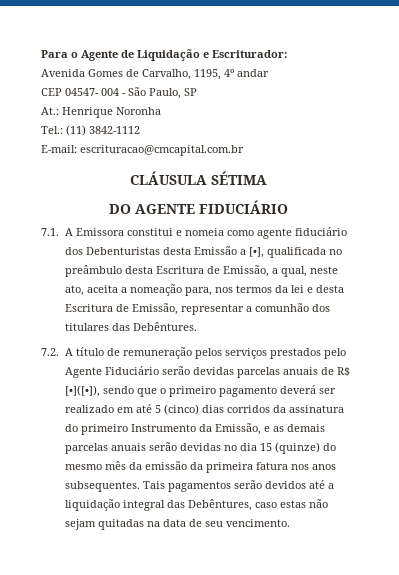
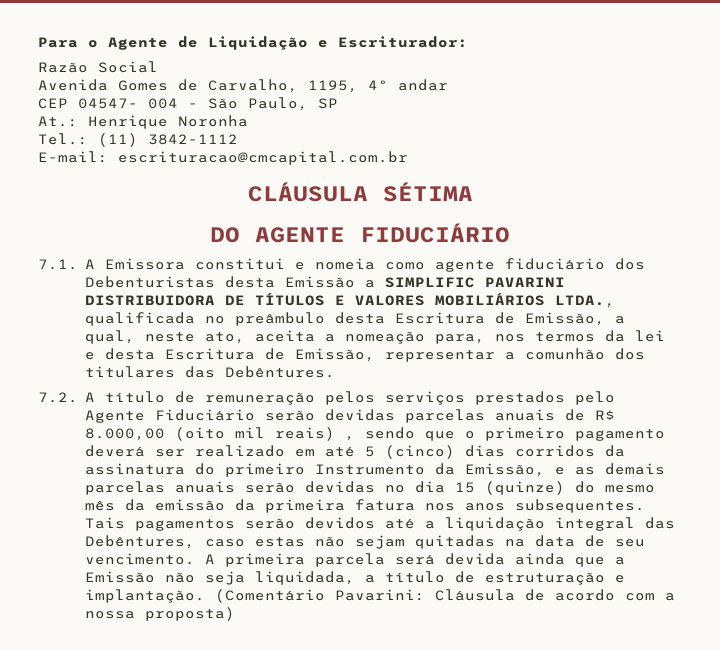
(287, 54) none -> [38,61,158,73] // Razão Social
[248,247,264,258] [•], -> [384,277,565,288] [84,293,615,308] SIMPLIFIC PAVARINI DISTRIBUIDORA DE TÍTULOS E VALORES MOBILIÁRIOS LTDA.,
[64,385,100,397] [•]([•]), -> [84,427,355,441] 8.000,00 (oito mil reais) ,
(290, 523) none -> [204,553,625,567] [84,571,625,585] [84,589,675,603] [84,607,235,621] A primeira parcela será devida ainda que a Emissão não seja liquidada, a título de estruturação e implantação. (Comentário Pavarini: Cláusula de acordo com a nossa proposta)

